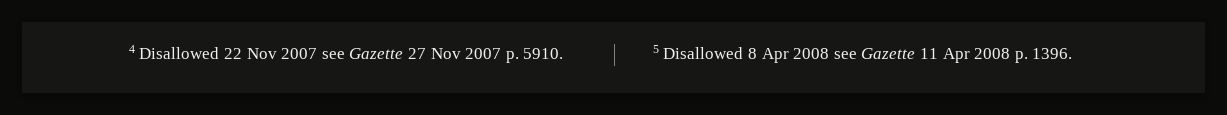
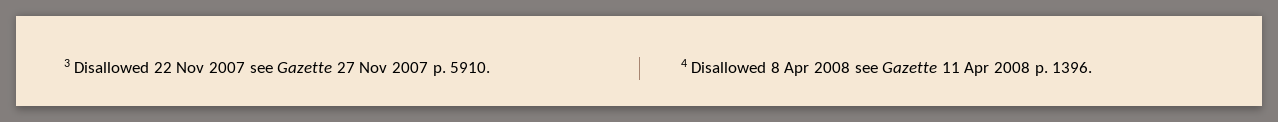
[128,45,135,53] 4 -> [63,59,70,67] 3
[652,45,659,53] 5 -> [680,59,687,67] 4

